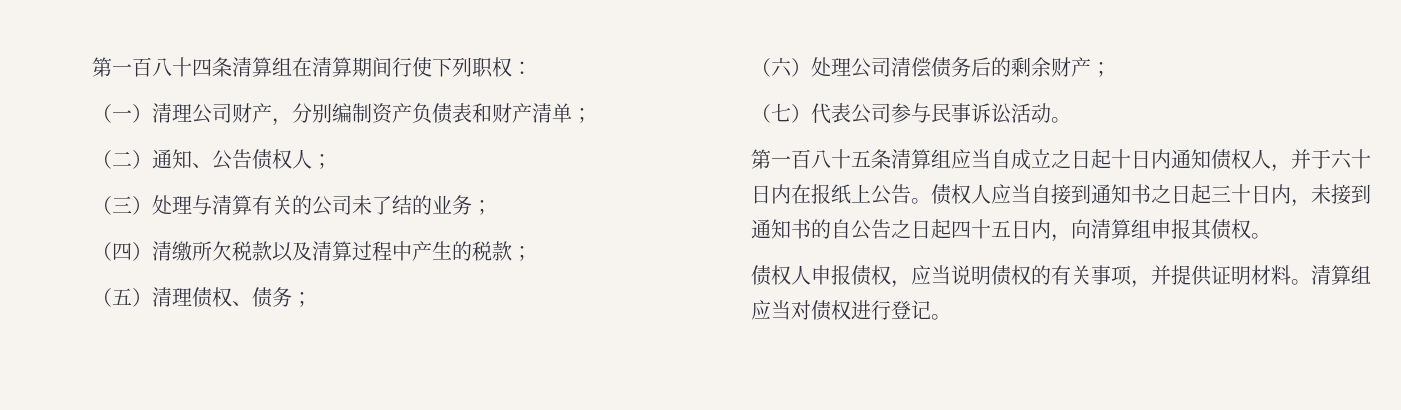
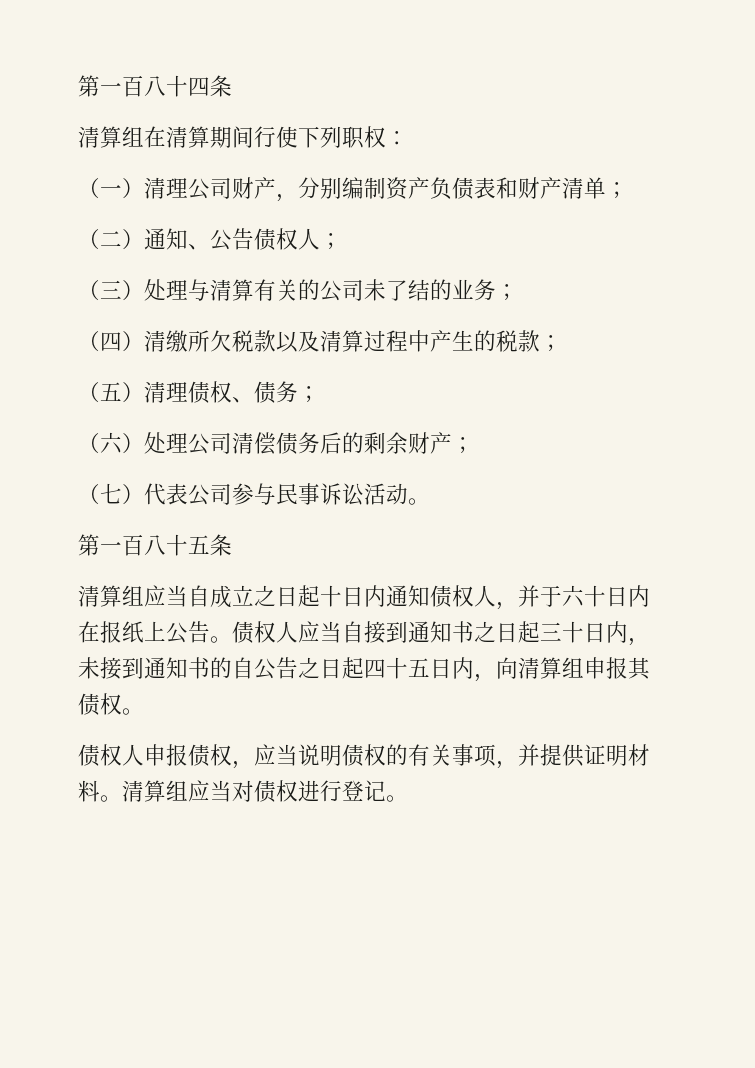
(232, 67) none -> (232, 86) //
(891, 159) none -> (232, 545) //

